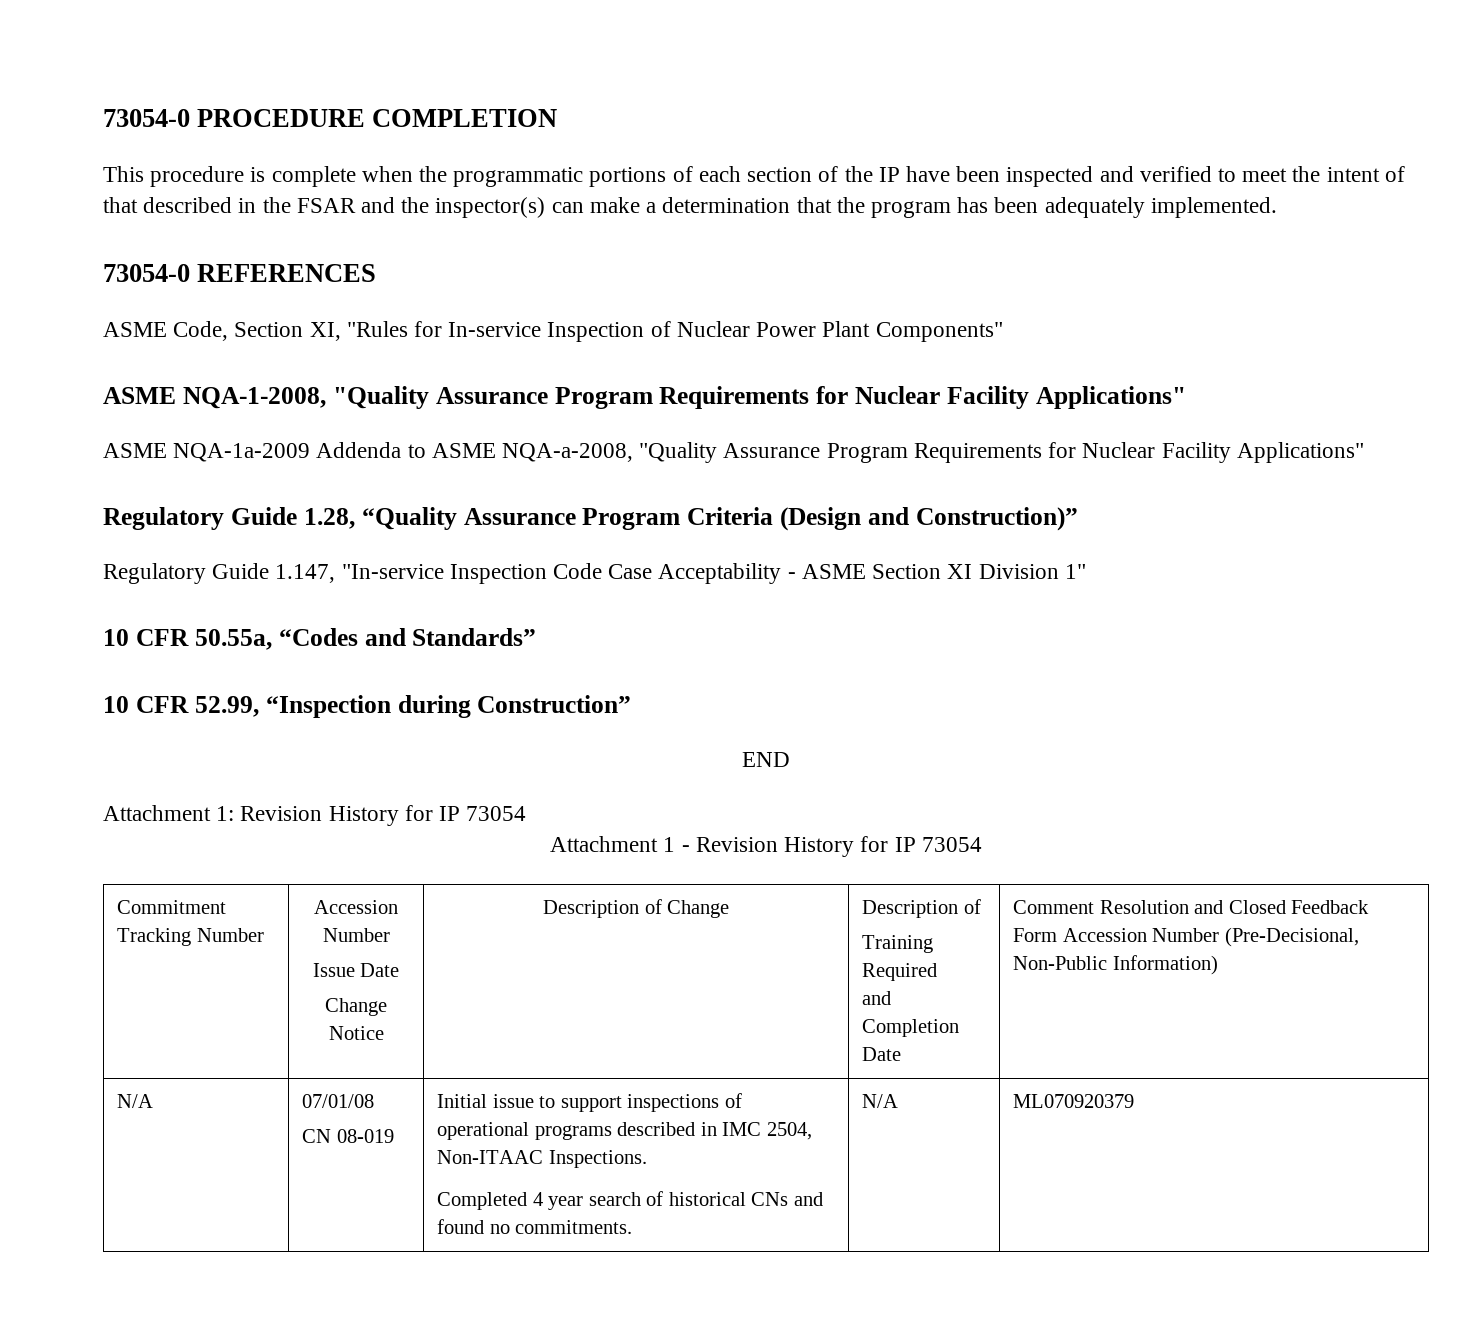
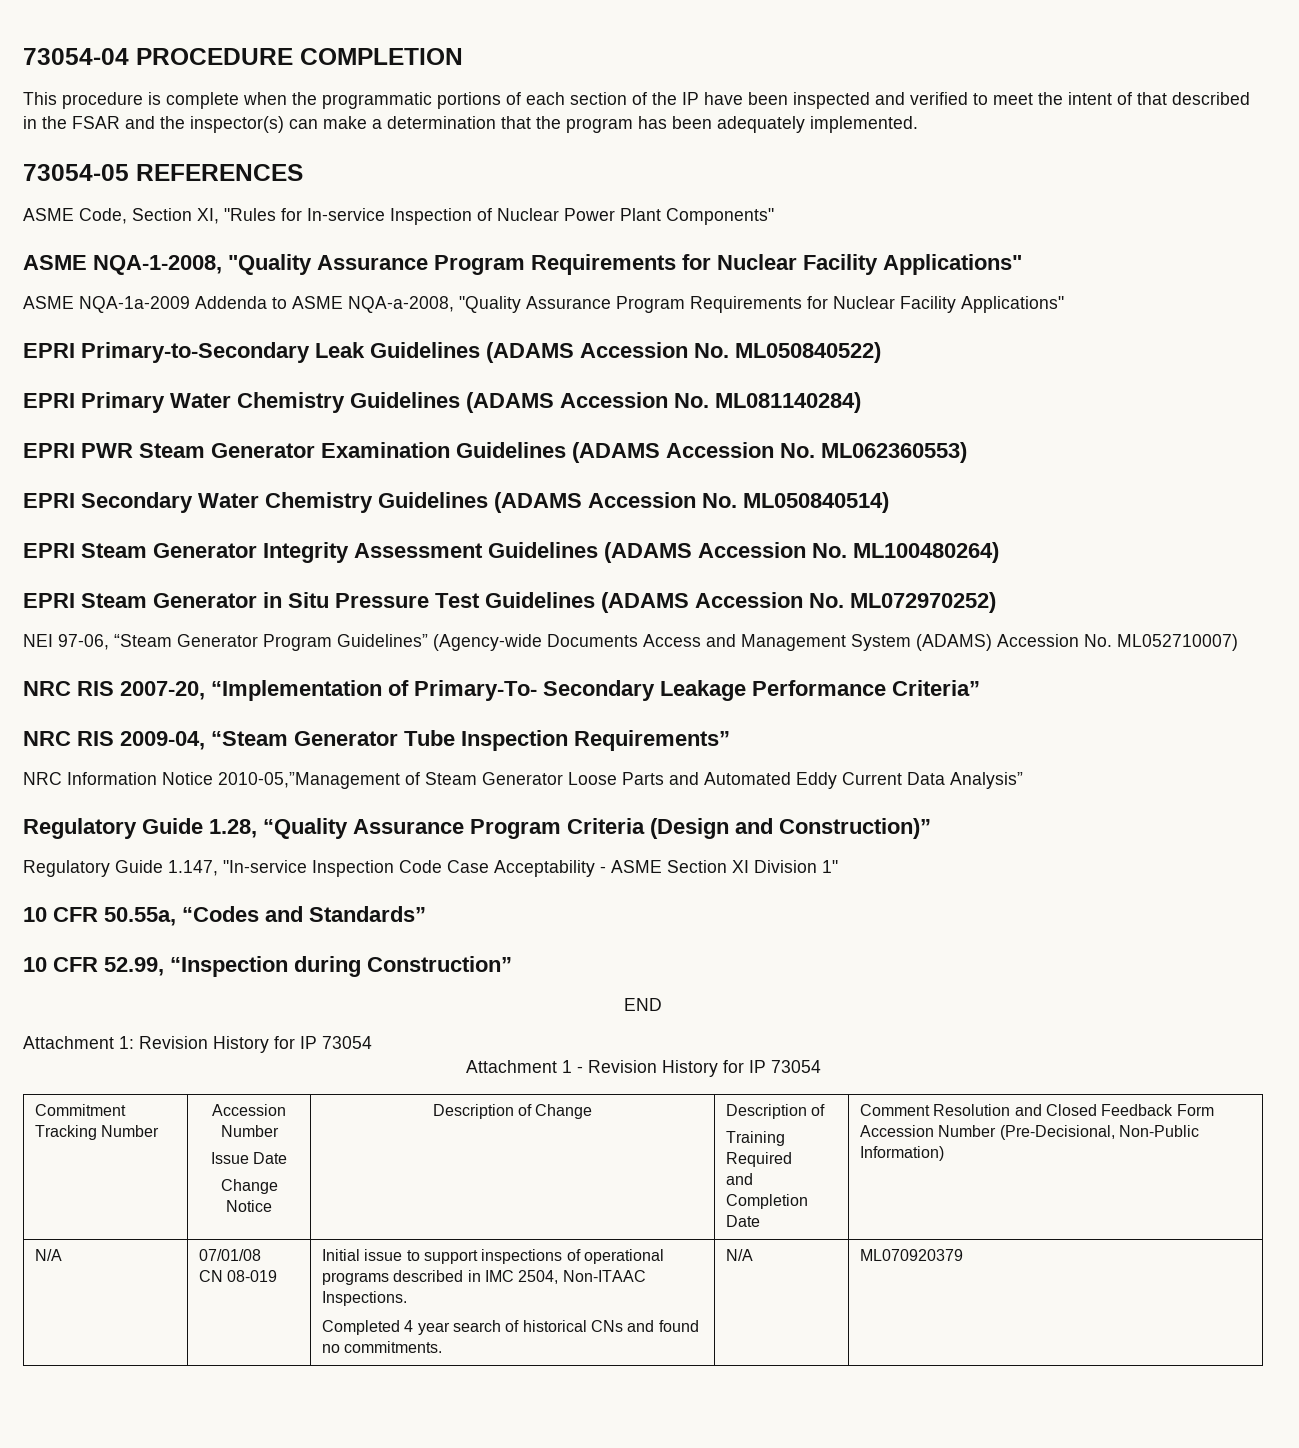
[103,109,190,127] 73054-0 -> [23,48,129,65] 73054-04
[103,264,190,282] 73054-0 -> [23,164,129,181] 73054-05
(1364, 452) none -> [23,342,881,363] [23,392,861,413] [23,442,967,463] [23,492,889,513] [23,542,999,563] [23,592,996,613] [23,634,1238,651] [23,680,980,701] [23,730,730,751] [23,772,1023,789] // EPRI Primary-to-Secondary Leak Guidelines (ADAMS Accession No. ML050840522) // EPRI Primary Water Chemistry Guidelines (ADAMS Accession No. ML081140284) // EPRI PWR Steam Generator Examination Guidelines (ADAMS Accession No. ML062360553) // EPRI Secondary Water Chemistry Guidelines (ADAMS Accession No. ML050840514) // EPRI Steam Generator Integrity Assessment Guidelines (ADAMS Accession No. ML100480264) // EPRI Steam Generator in Situ Pressure Test Guidelines (ADAMS Accession No. ML072970252) // NEI 97-06, “Steam Generator Program Guidelines” (Agency-wide Documents Access and Management System (ADAMS) Accession No. ML052710007) // NRC RIS 2007-20, “Implementation of Primary-To- Secondary Leakage Performance Criteria” // NRC RIS 2009-04, “Steam Generator Tube Inspection Requirements” // NRC Information Notice 2010-05,”Management of Steam Generator Loose Parts and Automated Eddy Current Data Analysis”

